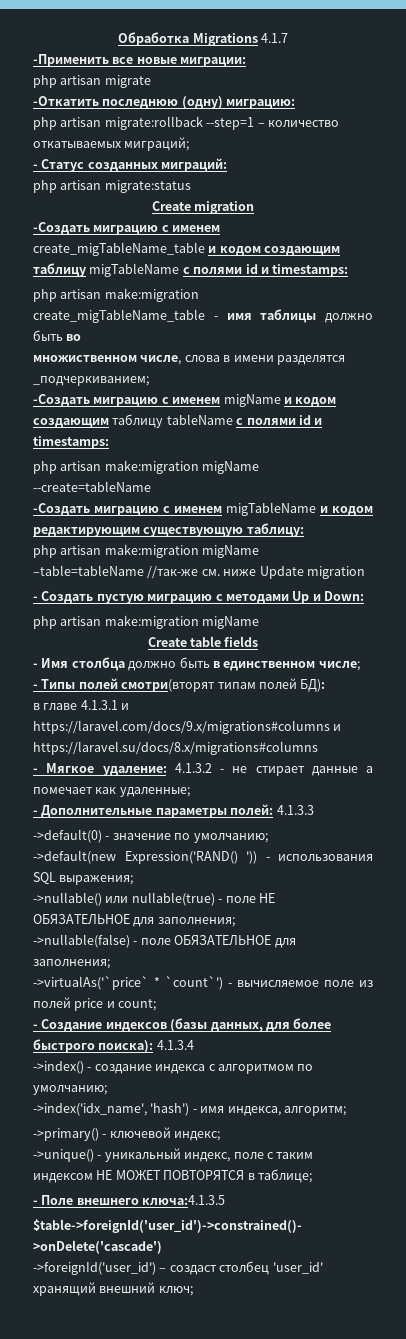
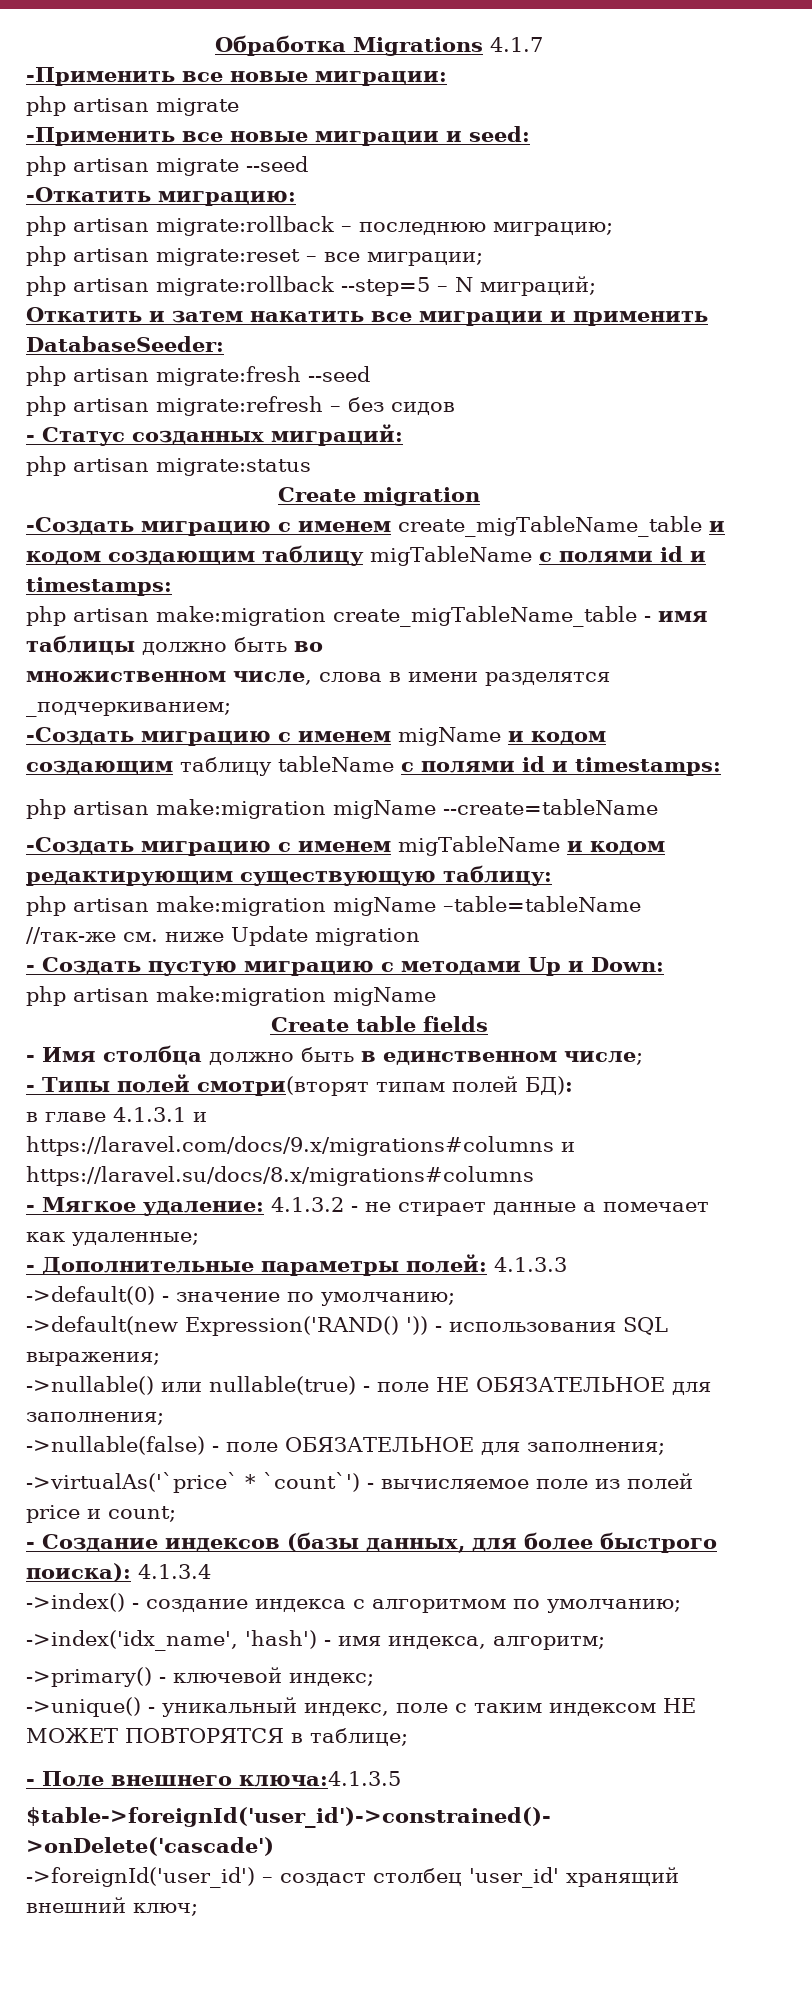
(151, 81) none -> [26,126,530,146] [26,156,308,176] // -Применить все новые миграции и seed: // php artisan migrate --seed
[102,96,223,109] последнюю (одну) -> (151, 194) none
[206,117,339,130] [33,137,190,151] --step=1 – количество откатываемых миграций; -> [341,222,613,236] [26,246,483,266] [26,276,596,296] [26,307,708,326] [26,336,224,352] [26,366,370,386] [26,396,455,416] – последнюю миграцию; // php artisan migrate:reset – все миграции; // php artisan migrate:rollback --step=5 – N миграций; // Откатить и затем накатить все миграции и применить DatabaseSeeder: // php artisan migrate:fresh --seed // php artisan migrate:refresh – без сидов

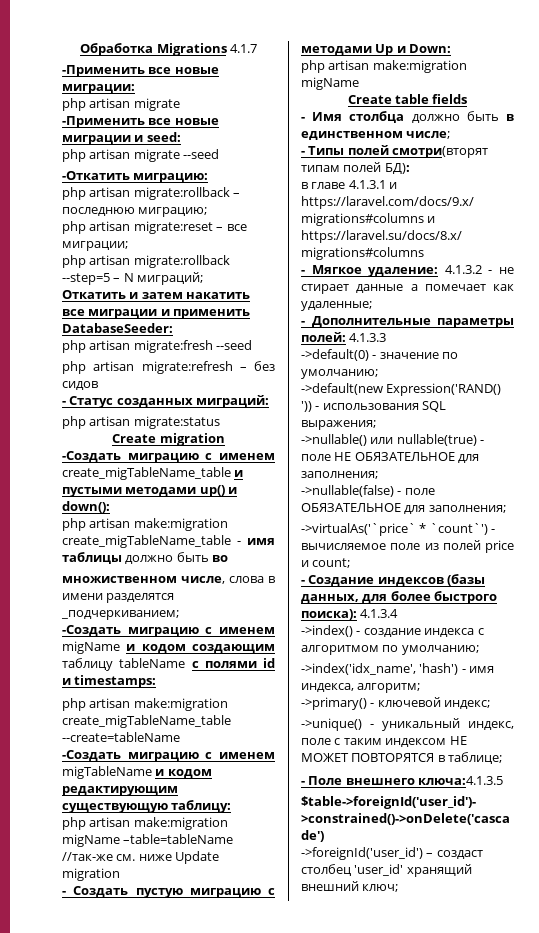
[26,545,706,566] [26,577,172,596] кодом создающим таблицу migTableName с полями id и timestamps: -> [62,485,238,497] [62,501,110,513] пустыми методами up() и down():
[333,800,436,819] migName -> [62,715,231,728] create_migTableName_table

